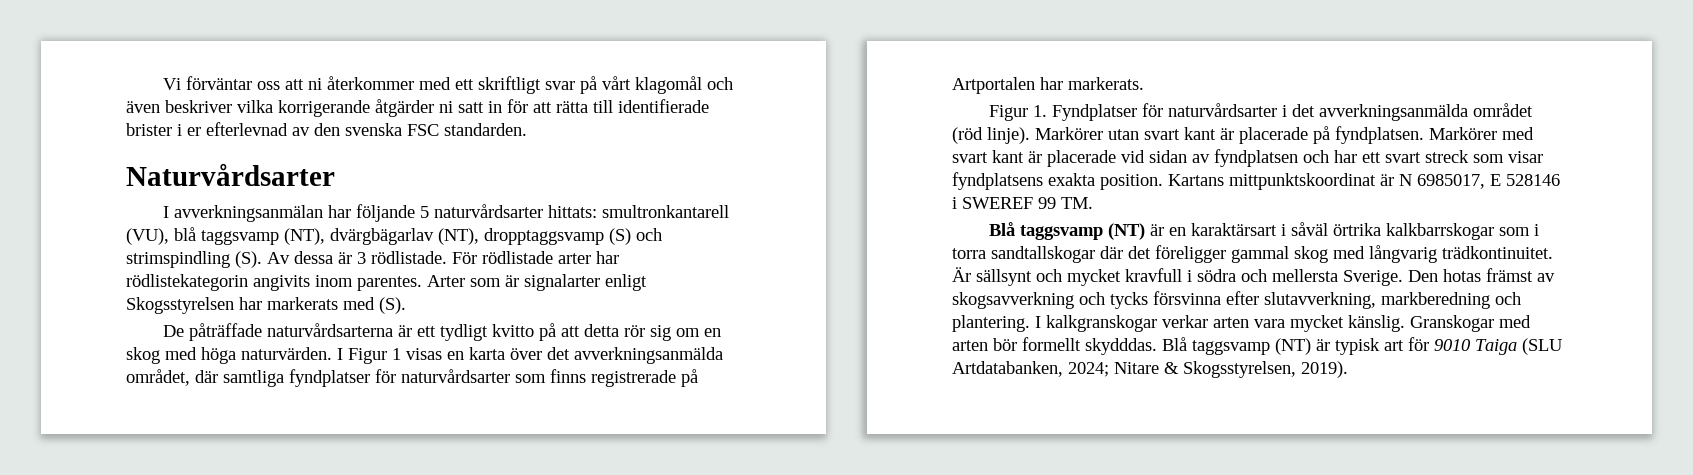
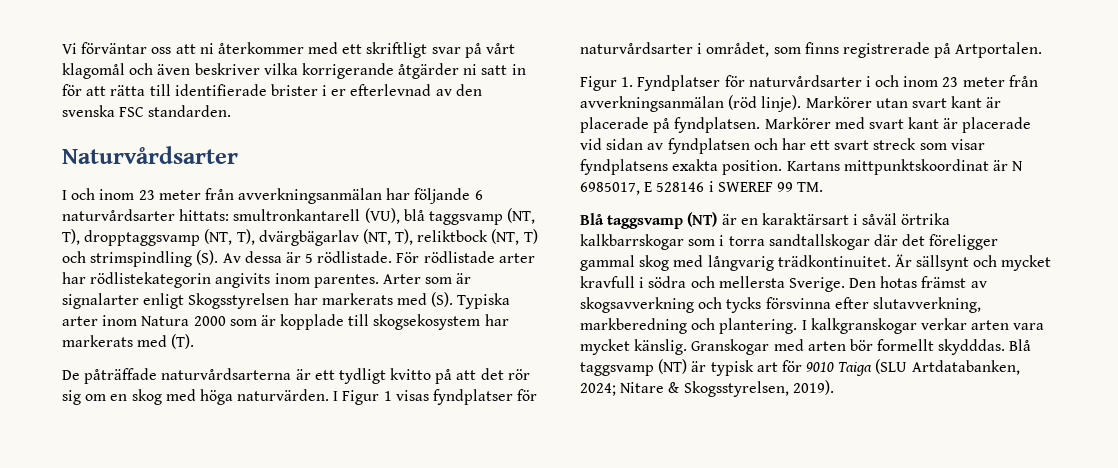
(170, 212) none -> [71,188,234,200] och inom 23 meter från
[420,206,430,218] 5 -> [474,190,483,200] 6
[284,228,631,245] (NT), dvärgbägarlav (NT), dropptaggsvamp (S) -> [507,208,536,224] [62,229,538,246] (NT, T), dropptaggsvamp (NT, T), dvärgbägarlav (NT, T), reliktbock (NT, T)
[357,252,366,264] 3 -> [305,253,314,263] 5
(406, 305) none -> [457,293,511,309] [62,314,509,330] [62,334,195,349] Typiska arter inom Natura 2000 som är kopplade till skogsekosystem har markerats med (T).
[584,324,620,337] detta -> [480,368,504,380] det
[447,347,723,364] [126,369,284,387] en karta över det avverkningsanmälda området, där samtliga -> (429, 395) none
(510, 376) none -> [697,42,770,57] i området,
[952,77,1144,94] Artportalen har markerats. -> [955,42,1043,58] Artportalen.
[1292,103,1534,121] det avverkningsanmälda området -> [875,75,1038,87] [580,96,724,112] och inom 23 meter från avverkningsanmälan

